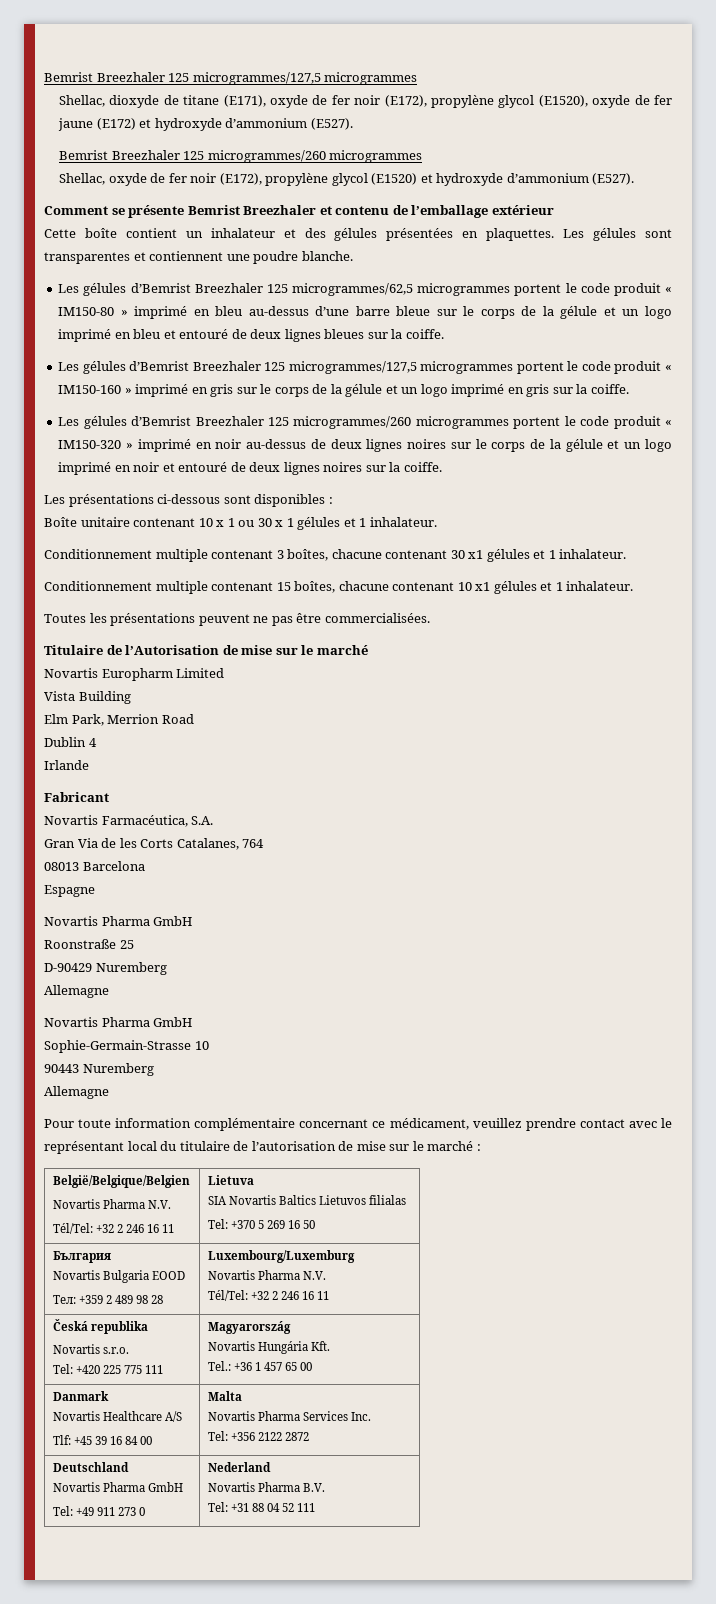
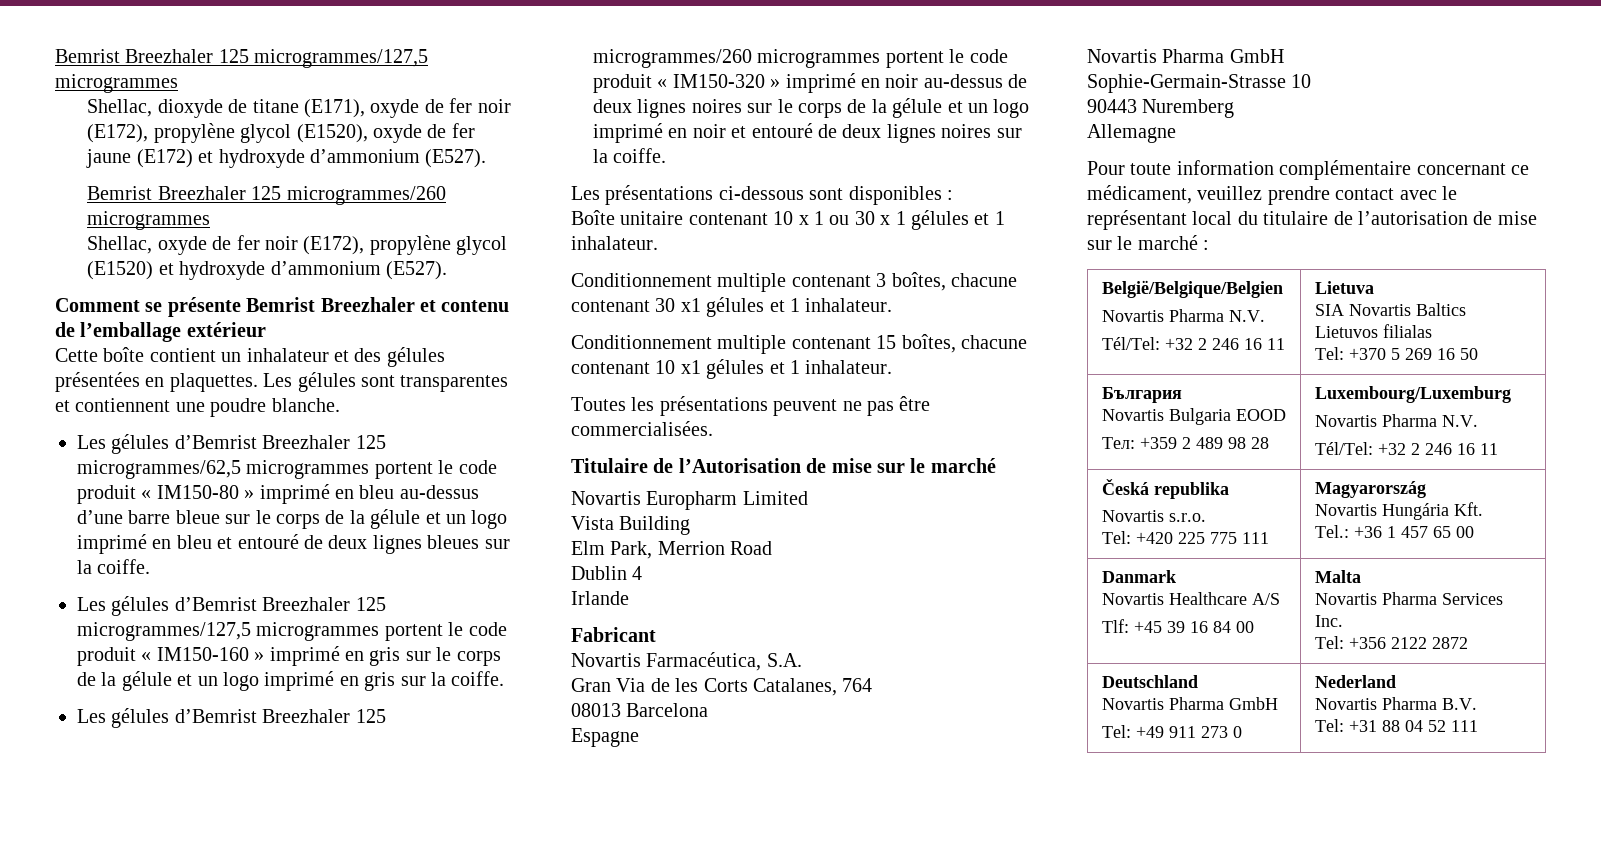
[44,939,134,949] [44,962,167,975] [44,985,109,998] [44,1017,193,1027] // Roonstraße 25 // D-90429 Nuremberg // Allemagne // Novartis Pharma GmbH -> (1284, 56) none

